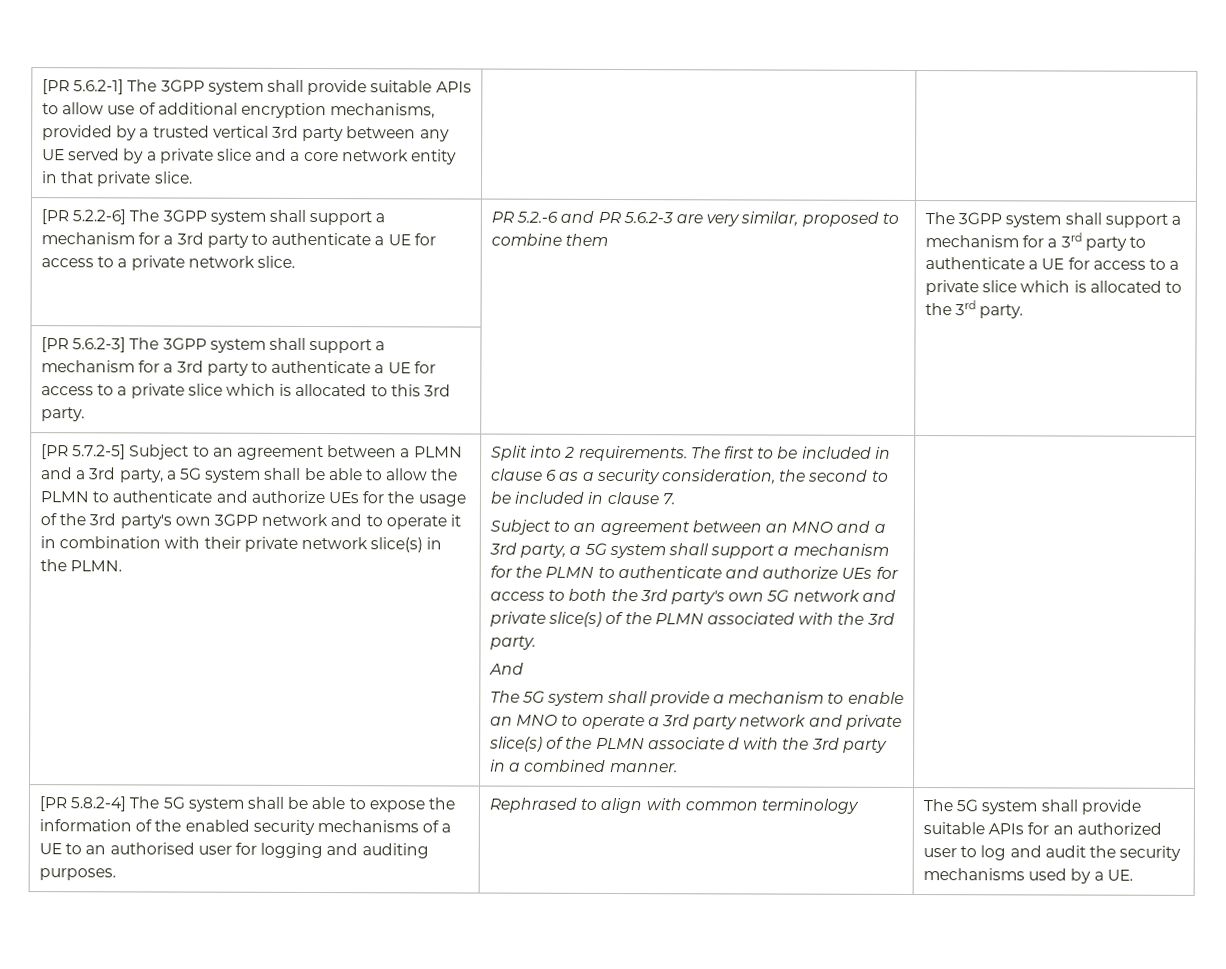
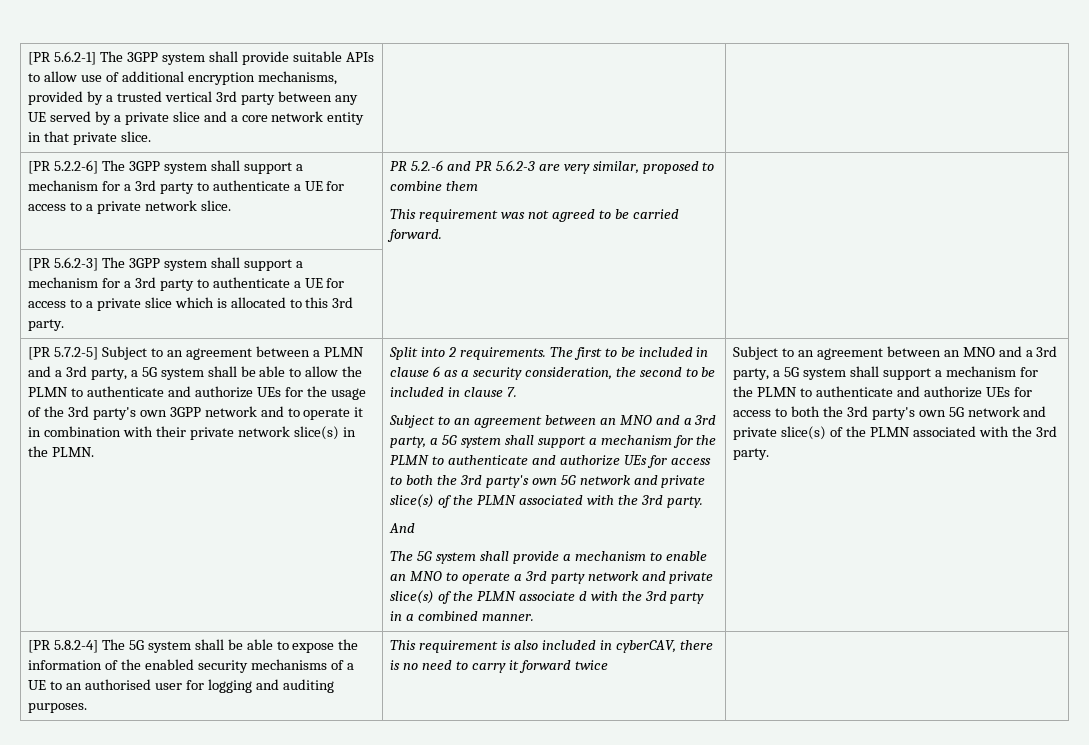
[925,212,1182,228] [925,232,1147,251] [925,257,1180,270] [925,280,1183,296] [925,300,1024,319] | The 3GPP system shall support a mechanism for a 3rd party to authenticate a UE for access to a private slice which is allocated to the 3rd party. -> [390,209,679,222] [387,229,443,242] // This requirement was not agreed to be carried forward. |
(678, 767) none -> [733,346,1058,360] [733,366,1038,380] [733,386,1032,398] [733,406,1047,420] [733,426,1057,440] [733,448,770,460] Subject to an agreement between an MNO and a 3rd party, a 5G system shall support a mechanism for the PLMN to authenticate and authorize UEs for access to both the 3rd party's own 5G network and private slice(s) of the PLMN associated with the 3rd party.
[489,797,860,814] [923,799,1141,815] [923,822,1162,835] [923,845,1182,861] [923,868,1133,884] Rephrased to align with common terminology | The 5G system shall provide suitable APIs for an authorized user to log and audit the security mechanisms used by a UE. -> [390,640,713,653] [390,660,608,673] This requirement is also included in cyberCAV, there is no need to carry it forward twice |

